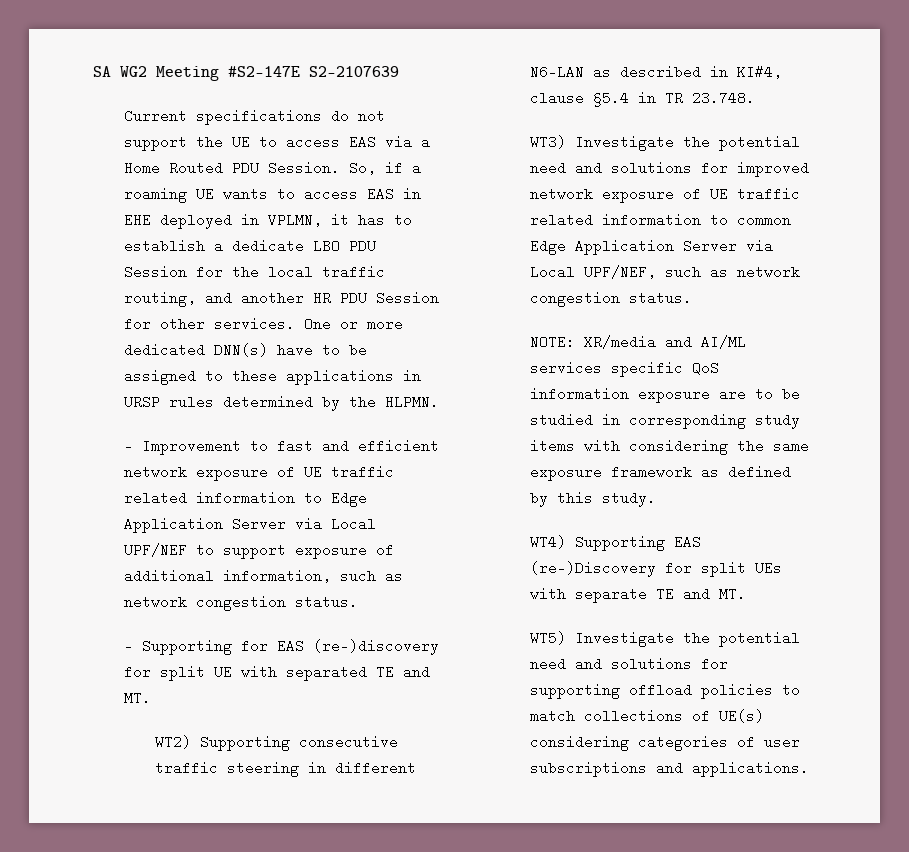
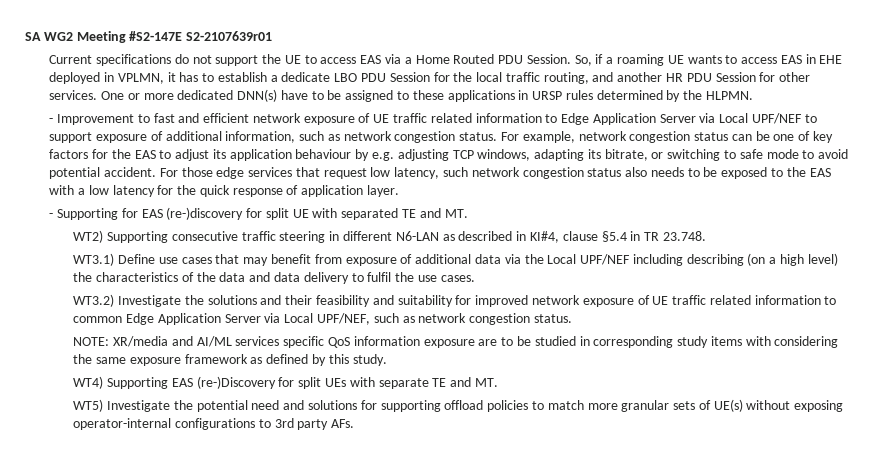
[309,66,399,77] S2-2107639 -> [186,31,273,41] S2-2107639r01
(359, 602) none -> [500,131,833,143] [49,149,849,161] [49,167,831,179] [49,185,399,197] For example, network congestion status can be one of key factors for the EAS to adjust its application behaviour by e.g. adjusting TCP windows, adapting its bitrate, or switching to safe mode to avoid potential accident. For those edge services that request low latency, such network congestion status also needs to be exposed to the EAS with a low latency for the quick response of application layer.
[530,135,801,151] [530,161,693,175] WT3) Investigate the potential need and solutions -> [73,253,838,266] [73,272,475,284] [73,294,453,307] WT3.1) Define use cases that may benefit from exposure of additional data via the Local UPF/NEF including describing (on a high level) the characteristics of the data and data delivery to fulfil the use cases. // WT3.2) Investigate the solutions and their feasibility and suitability
[584,709,765,723] [530,735,801,751] [530,761,810,777] collections of UE(s) considering categories of user subscriptions and applications. -> [587,399,844,412] [73,418,355,430] more granular sets of UE(s) without exposing operator-internal configurations to 3rd party AFs.

